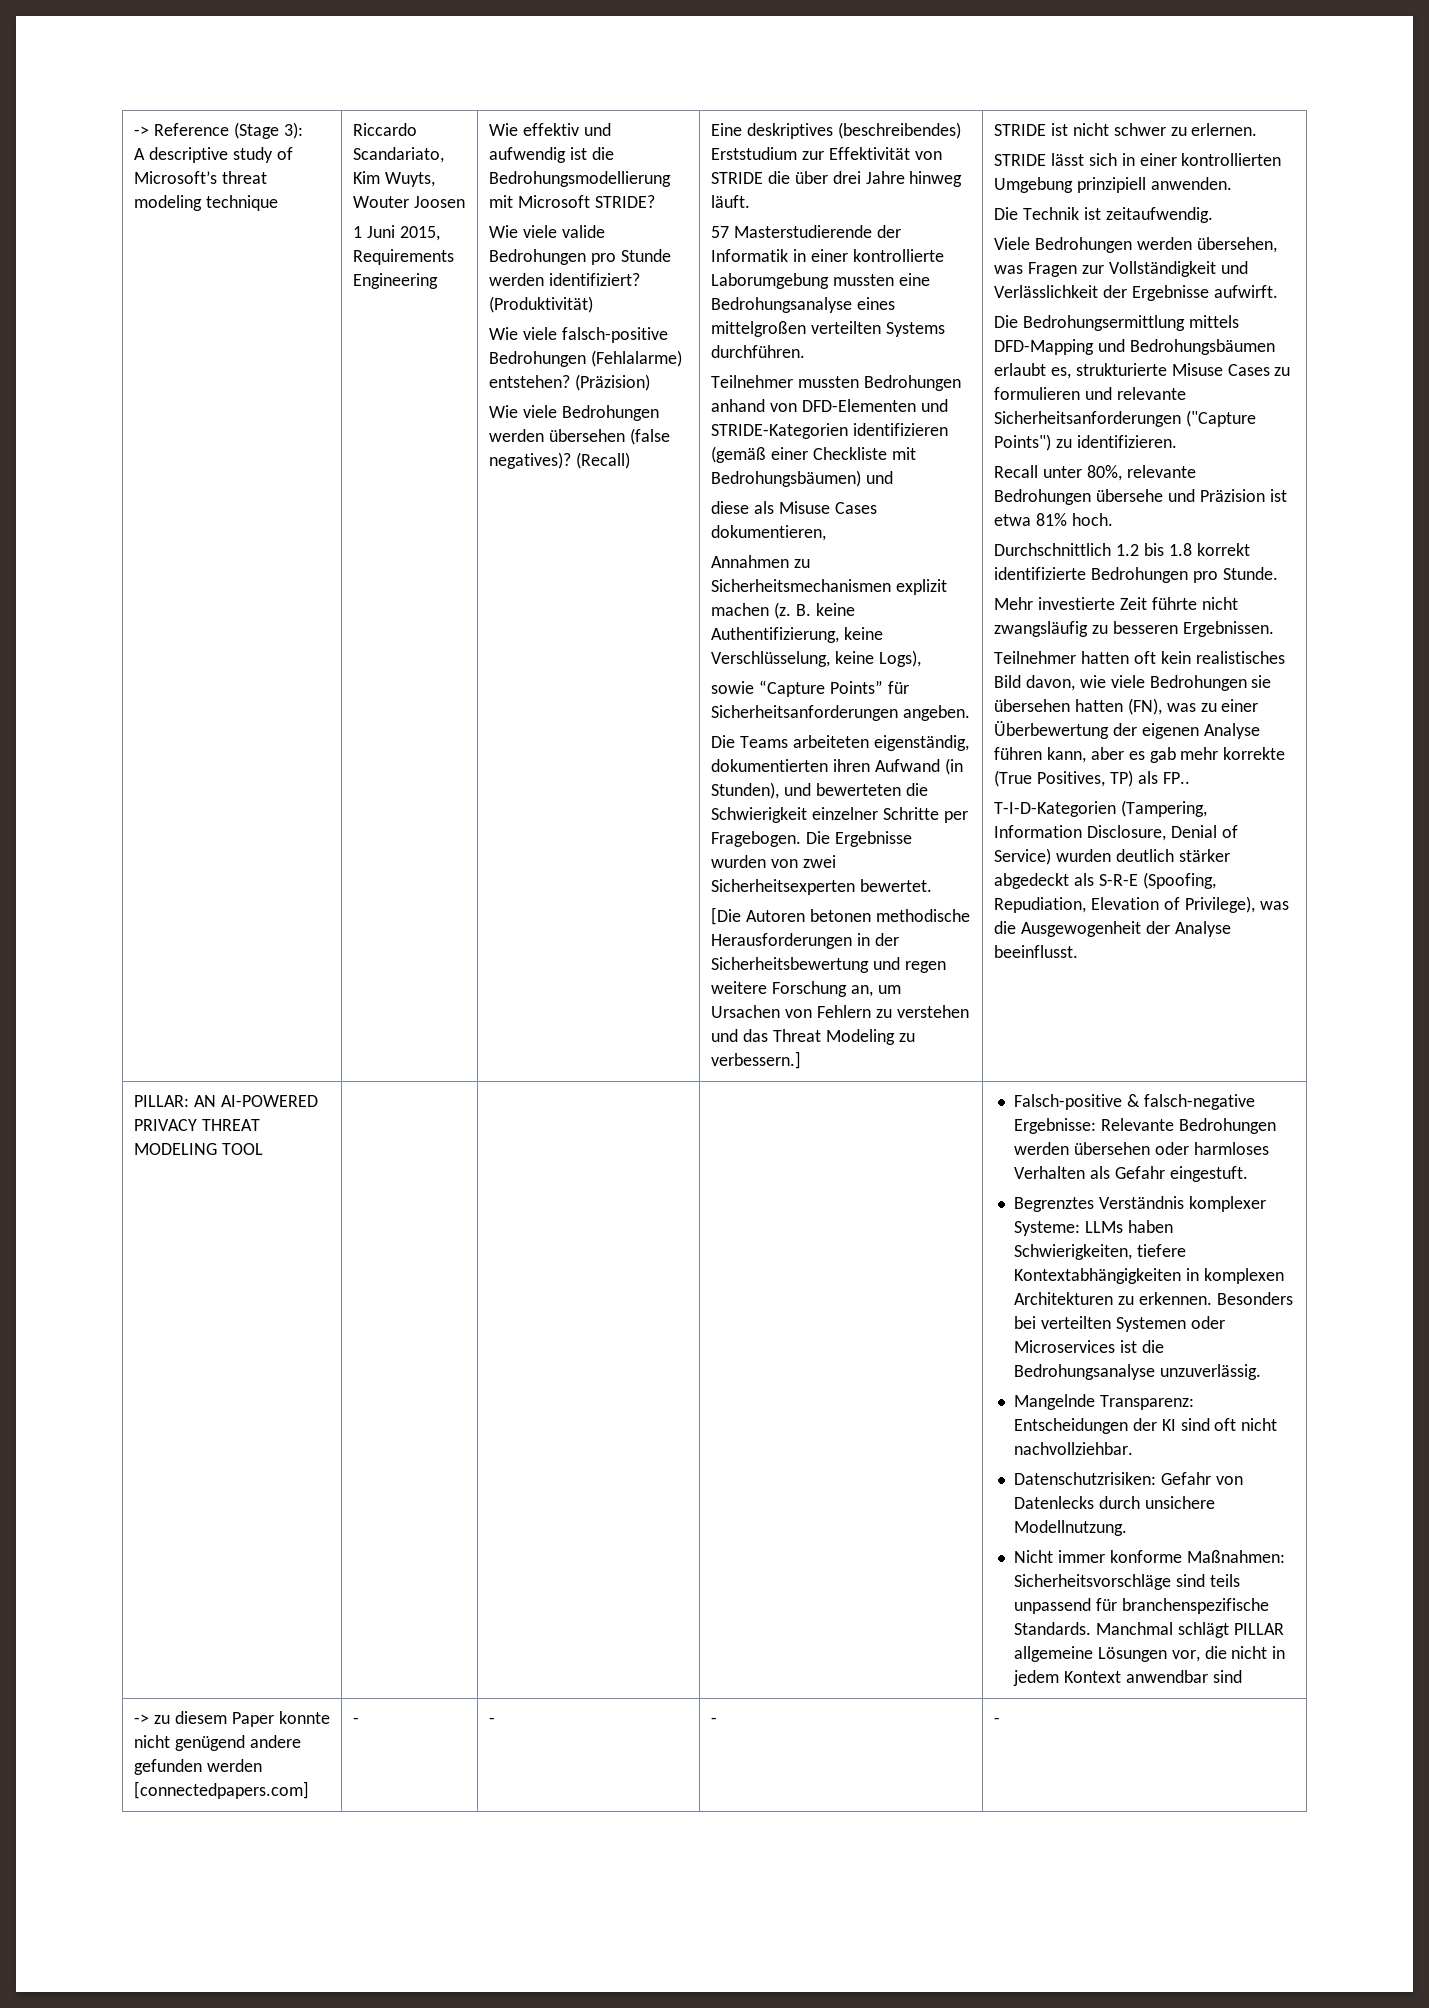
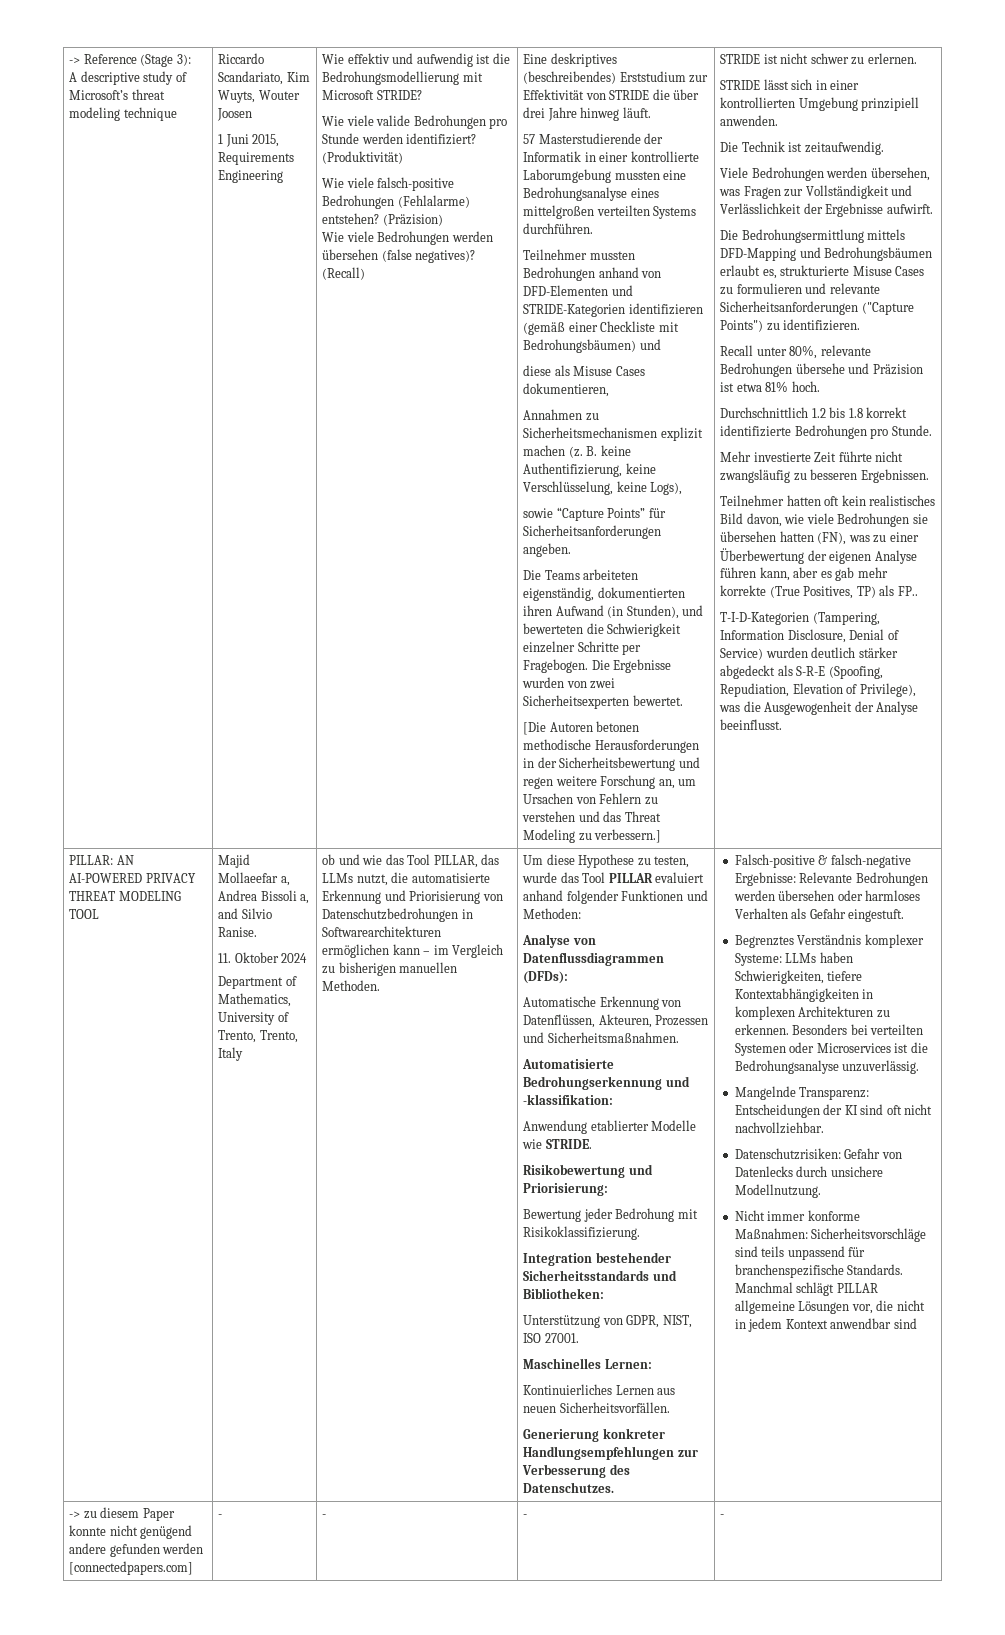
(263, 1149) | | -> [218,854,251,868] [218,872,290,886] [218,890,310,904] [218,908,272,919] [218,927,258,937] [218,952,308,963] [218,976,297,989] [218,993,292,1007] [218,1012,289,1025] [218,1030,298,1043] [218,1047,244,1061] [322,854,500,868] [322,872,490,886] [322,890,503,904] [322,908,473,922] [322,926,442,937] [322,944,504,958] [322,962,458,976] [322,980,381,991] [523,854,690,868] [522,872,705,883] [523,890,708,904] [523,908,582,919] [522,934,596,948] [523,952,665,966] [523,971,569,984] [523,996,682,1010] [523,1014,709,1028] [523,1032,679,1043] [522,1059,615,1069] [523,1076,690,1090] [523,1094,614,1105] [523,1120,697,1134] [522,1139,592,1149] [523,1164,653,1178] [523,1183,609,1196] [523,1208,698,1222] [523,1226,641,1240] [523,1252,671,1266] [523,1270,677,1281] [523,1288,605,1299] [523,1315,692,1328] [523,1333,579,1343] [523,1358,652,1369] [523,1384,676,1395] [523,1402,670,1413] [523,1428,665,1442] [523,1446,698,1460] [522,1464,630,1478] [523,1482,615,1493] Majid Mollaeefar a, Andrea Bissoli a, and Silvio Ranise. // 11. Oktober 2024 // Department of Mathematics, University of Trento, Trento, Italy | ob und wie das Tool PILLAR, das LLMs nutzt, die automatisierte Erkennung und Priorisierung von Datenschutzbedrohungen in Softwarearchitekturen ermöglichen kann – im Vergleich zu bisherigen manuellen Methoden. | Um diese Hypothese zu testen, wurde das Tool PILLAR evaluiert anhand folgender Funktionen und Methoden: // Analyse von Datenflussdiagrammen (DFDs): // Automatische Erkennung von Datenflüssen, Akteuren, Prozessen und Sicherheitsmaßnahmen. // Automatisierte Bedrohungserkennung und -klassifikation: // Anwendung etablierter Modelle wie STRIDE. // Risikobewertung und Priorisierung: // Bewertung jeder Bedrohung mit Risikoklassifizierung. // Integration bestehender Sicherheitsstandards und Bibliotheken: // Unterstützung von GDPR, NIST, ISO 27001. // Maschinelles Lernen: // Kontinuierliches Lernen aus neuen Sicherheitsvorfällen. // Generierung konkreter Handlungsempfehlungen zur Verbesserung des Datenschutzes.

